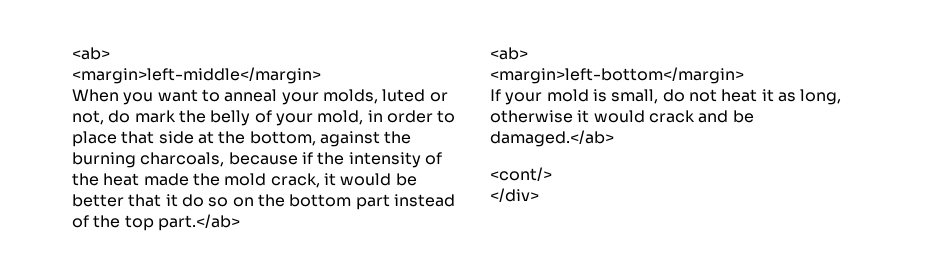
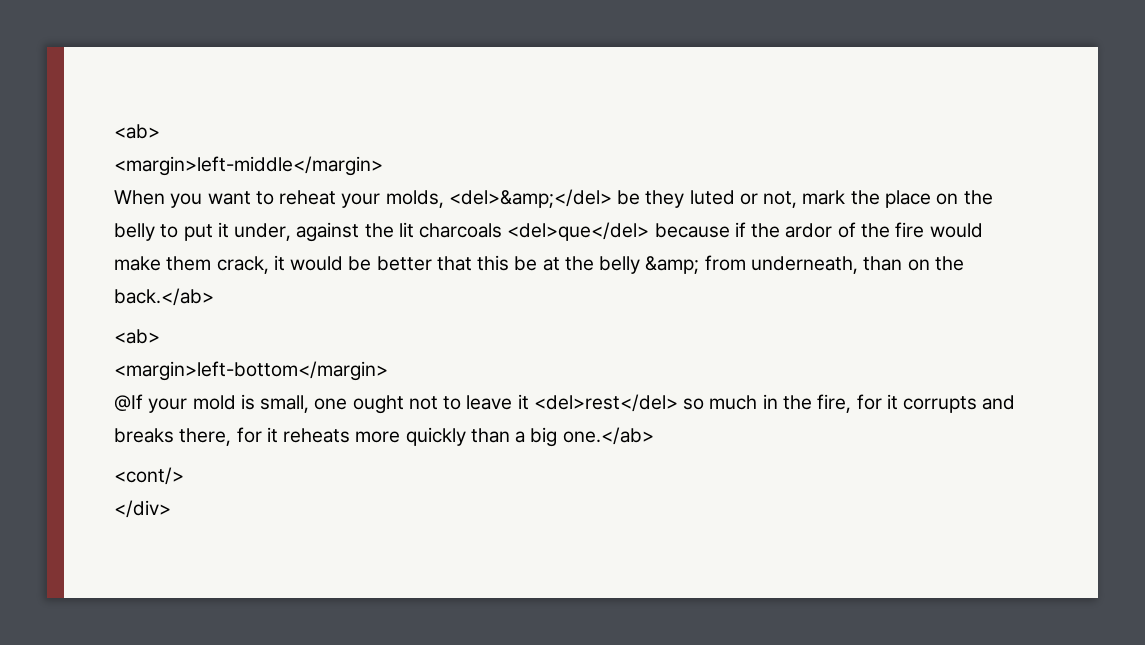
[224,89,278,102] anneal -> [279,190,337,205] reheat
(378, 96) none -> [448,189,685,208] <del>&amp;</del> be they
[108,110,131,123] do -> (798, 199) none
[210,110,456,126] [72,131,412,147] [72,152,225,168] belly of your mold, in order to place that side at the bottom, against the burning charcoals, -> [884,190,993,208] [114,222,650,242] place on the belly to put it under, against the lit charcoals <del>que</del>
[348,152,442,168] [72,173,267,186] intensity of the heat made the mold -> [785,222,983,238] [114,256,212,271] ardor of the fire would make them
[165,194,455,210] [72,214,240,231] it do so on the bottom part instead of the top part.</ab> -> [477,255,964,274] [114,288,214,306] this be at the belly &amp; from underneath, than on the back.</ab>
[490,89,501,101] If -> [114,394,143,411] @If
[662,89,842,105] [490,110,754,123] [490,130,614,147] do not heat it as long, otherwise it would crack and be damaged.</ab> -> [314,394,1016,414] [114,427,654,447] one ought not to leave it <del>rest</del> so much in the fire, for it corrupts and breaks there, for it reheats more quickly than a big one.</ab>

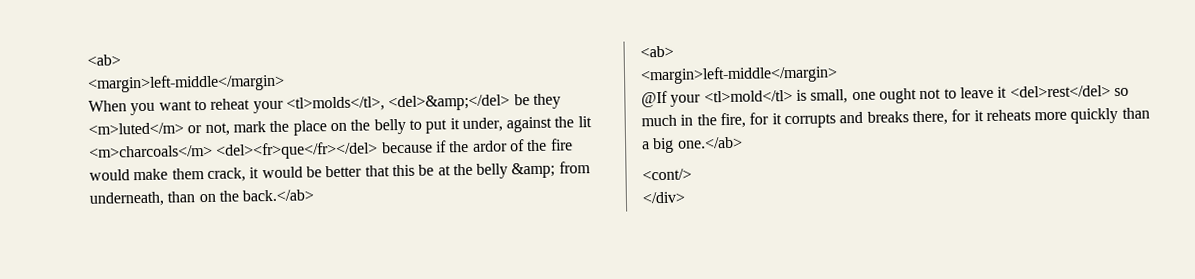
[385,190,444,208] molds, -> [285,96,385,112] <tl>molds</tl>,
[689,190,735,205] luted -> [88,122,184,135] <m>luted</m>
[419,222,650,241] charcoals <del>que</del> -> [89,141,379,160] <m>charcoals</m> <del><fr>que</fr></del>
[114,361,388,381] <margin>left-bottom</margin> -> [640,65,838,85] <margin>left-middle</margin>
[192,395,236,410] mold -> [703,90,793,103] <tl>mold</tl>

